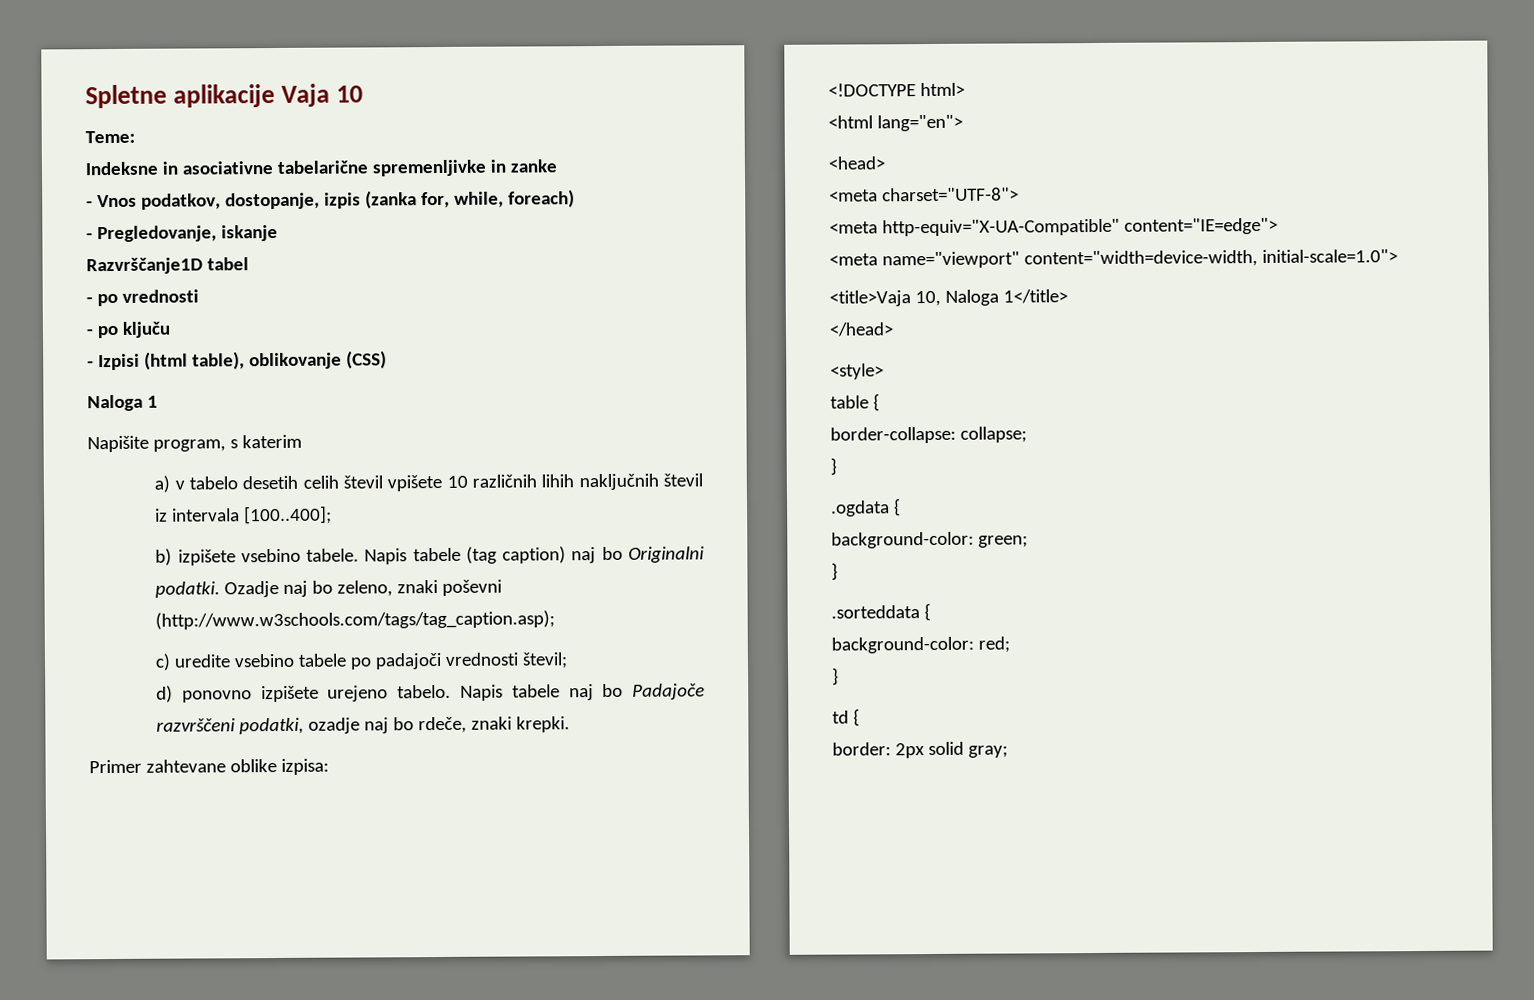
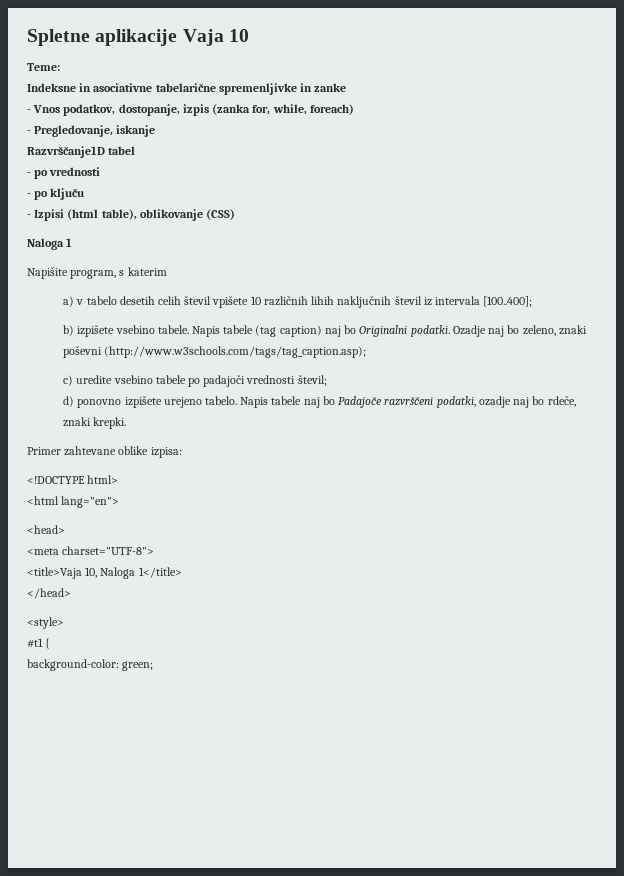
[829,217,1278,237] [829,249,1398,269] // <meta http-equiv="X-UA-Compatible" content="IE=edge"> // <meta name="viewport" content="width=device-width, initial-scale=1.0"> -> (155, 550) none
[830,393,880,412] [830,426,1027,444] [830,457,837,476] [831,498,901,517] [831,531,1028,549] [831,562,838,581] [831,603,931,622] [831,636,1010,654] [832,667,839,686] [832,708,860,727] [832,741,1008,759] table { // border-collapse: collapse; // } // .ogdata { // background-color: green; // } // .sorteddata { // background-color: red; // } // td { // border: 2px solid gray; -> [27,638,51,649] [27,659,154,671] #t1 { // background-color: green;

